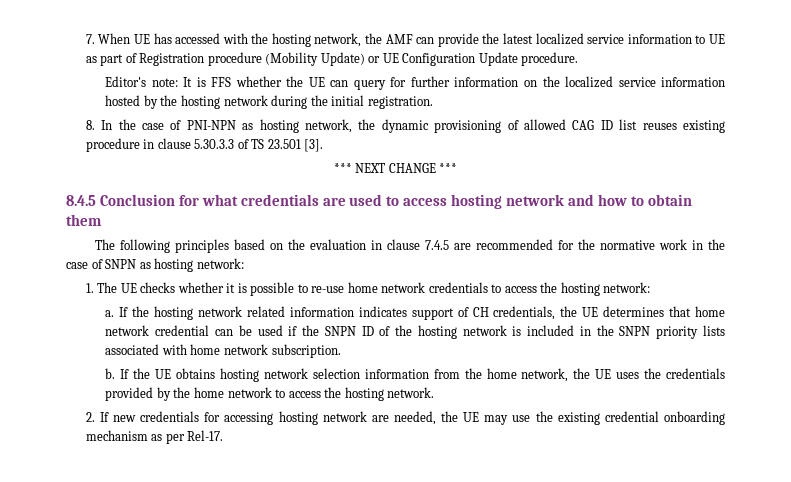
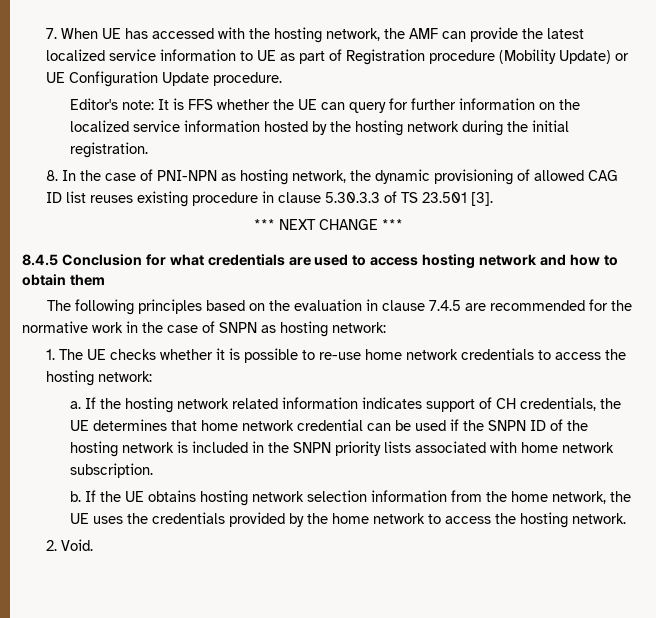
[99,411,726,425] [85,430,224,444] If new credentials for accessing hosting network are needed, the UE may use the existing credential onboarding mechanism as per Rel-17. -> [61,539,94,551] Void.

